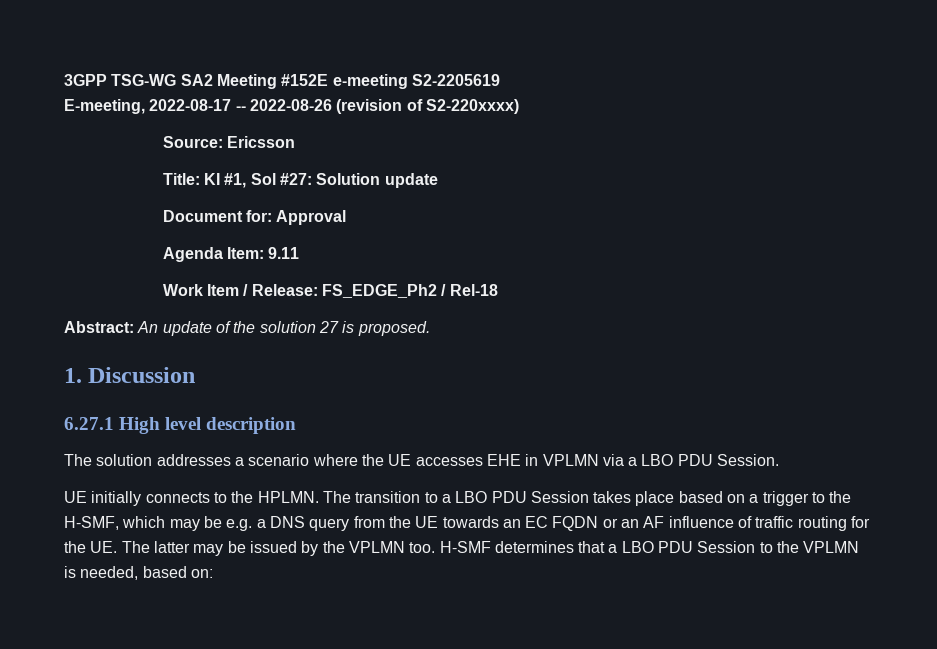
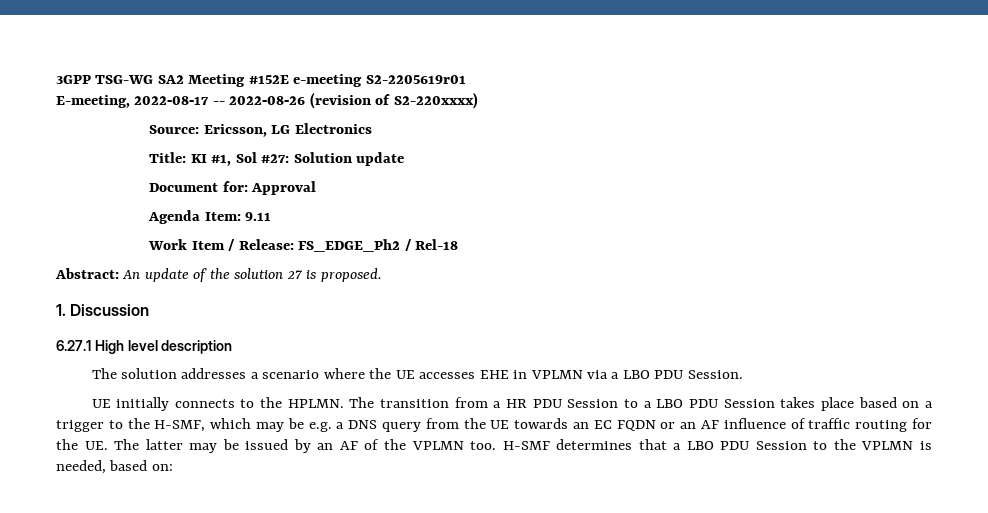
[411,74,500,86] S2-2205619 -> [365,75,466,84] S2-2205619r01
[226,136,295,148] Ericsson -> [203,123,372,137] Ericsson, LG Electronics
(421, 497) none -> [454,397,619,408] from a HR PDU Session
(319, 548) none -> [317,439,380,450] an AF of

